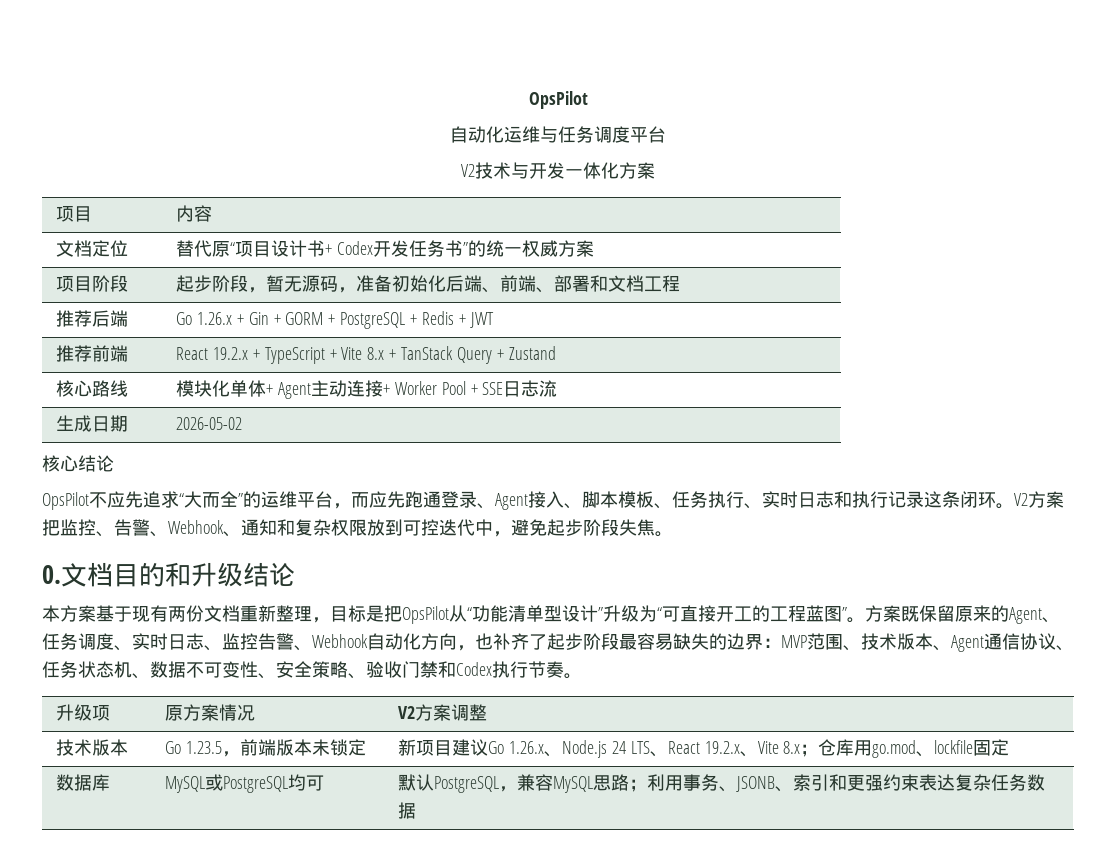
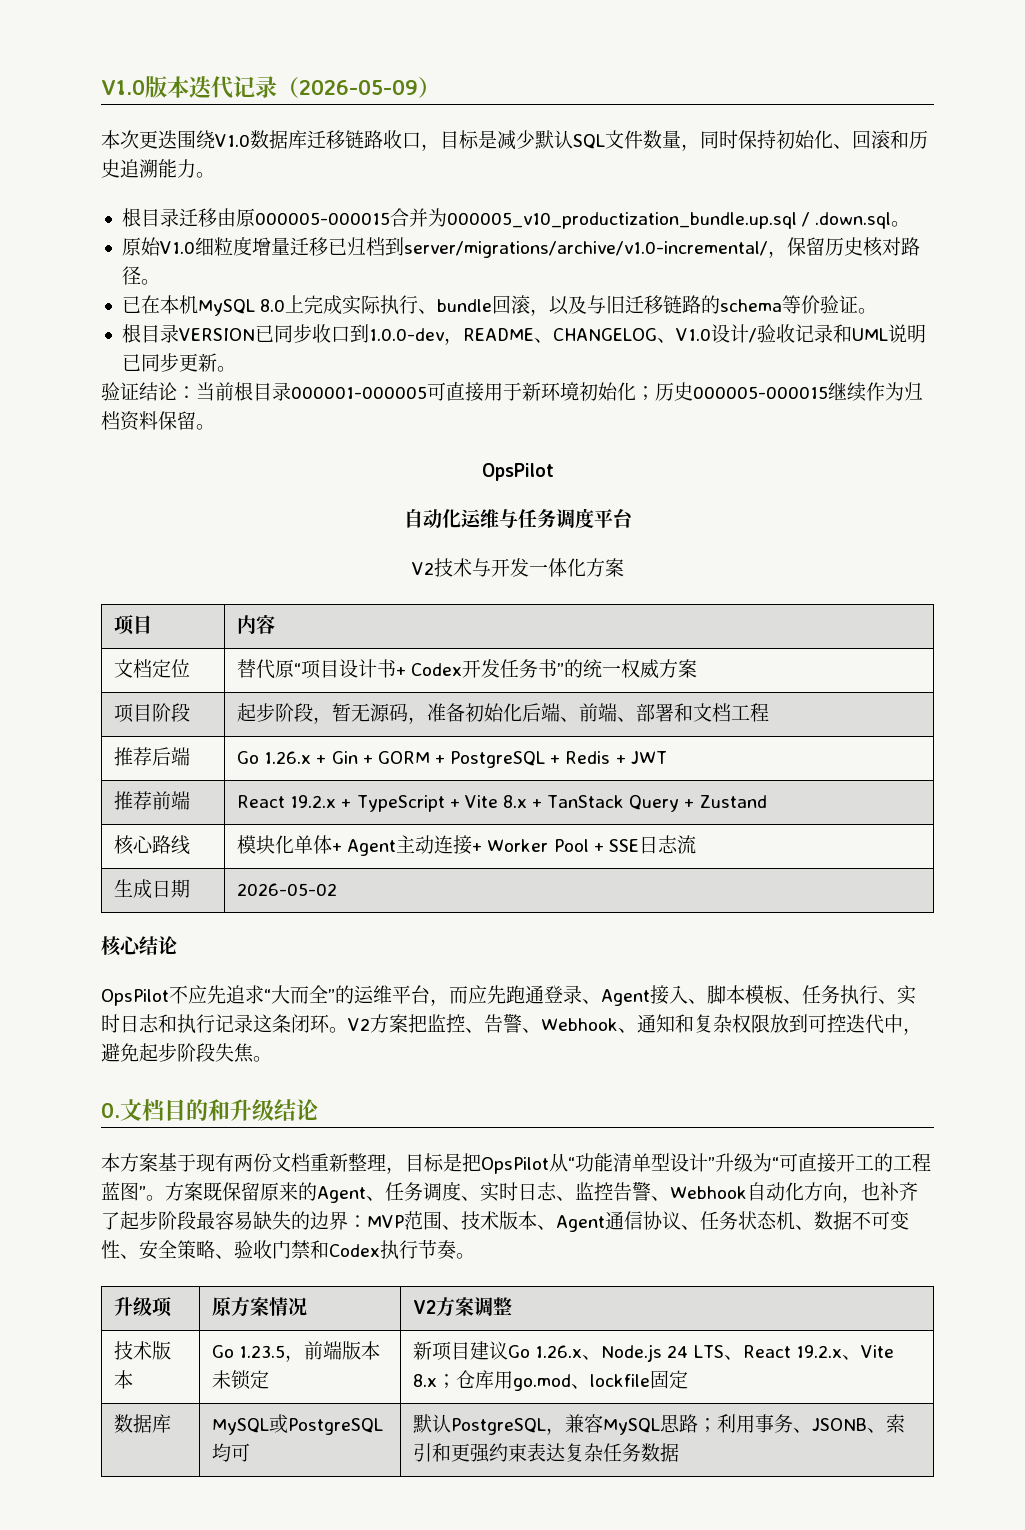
(528, 100) none -> [101,76,440,99] [101,130,928,151] [101,159,215,178] [121,208,911,229] [121,237,920,258] [121,266,160,285] [121,295,878,316] [121,324,926,345] [121,353,236,372] [101,382,923,402] [101,411,215,431] V1.0版本迭代记录（2026-05-09） // 本次更迭围绕V1.0数据库迁移链路收口，目标是减少默认SQL文件数量，同时保持初始化、回滚和历史追溯能力。 // 根目录迁移由原000005-000015合并为000005_v10_productization_bundle.up.sql / .down.sql。 // 原始V1.0细粒度增量迁移已归档到server/migrations/archive/v1.0-incremental/，保留历史核对路径。 // 已在本机MySQL 8.0上完成实际执行、bundle回滚，以及与旧迁移链路的schema等价验证。 // 根目录VERSION已同步收口到1.0.0-dev，README、CHANGELOG、V1.0设计/验收记录和UML说明已同步更新。 // 验证结论：当前根目录000001-000005可直接用于新环境初始化；历史000005-000015继续作为归档资料保留。 //

